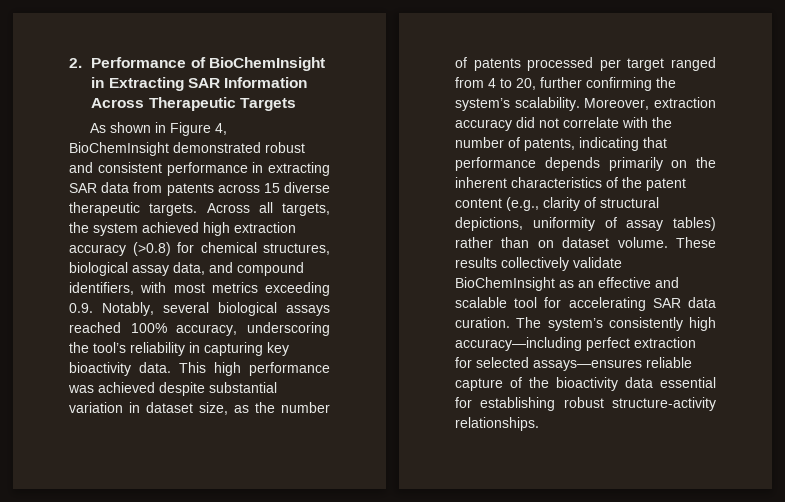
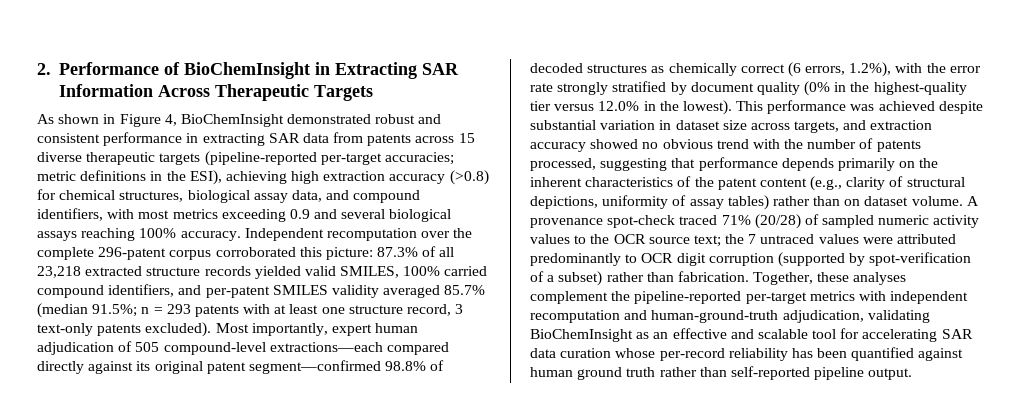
[149,202,330,216] [69,222,199,236] targets. Across all targets, the system achieved -> [159,151,454,166] [37,170,287,185] targets (pipeline-reported per-target accuracies; metric definitions in the ESI), achieving
[69,302,154,316] 0.9. Notably, -> [289,209,338,219] 0.9 and
[69,322,330,336] [69,342,289,356] [69,362,241,376] reached 100% accuracy, underscoring the tool’s reliability in capturing key bioactivity data. This high -> [81,228,473,241] [37,246,455,260] [37,266,488,279] [37,284,486,298] [37,303,464,318] [37,322,419,337] [37,341,449,355] [37,360,445,374] [530,62,981,77] [530,81,967,96] [530,100,764,115] reaching 100% accuracy. Independent recomputation over the complete 296-patent corpus corroborated this picture: 87.3% of all 23,218 extracted structure records yielded valid SMILES, 100% carried compound identifiers, and per-patent SMILES validity averaged 85.7% (median 91.5%; n = 293 patents with at least one structure record, 3 text-only patents excluded). Most importantly, expert human adjudication of 505 compound-level extractions—each compared directly against its original patent segment—confirmed 98.8% of decoded structures as chemically correct (6 errors, 1.2%), with the error rate strongly stratified by document quality (0% in the highest-quality tier versus 12.0% in the lowest). This
[199,402,330,415] [455,57,716,71] [455,77,676,91] [455,97,716,111] [455,117,672,131] [455,137,639,151] size, as the number of patents processed per target ranged from 4 to 20, further confirming the system’s scalability. Moreover, extraction accuracy did not correlate with the number of patents, indicating -> [722,120,933,133] [530,138,921,152] [530,158,668,171] size across targets, and extraction accuracy showed no obvious trend with the number of patents processed, suggesting
[676,237,716,248] [455,257,622,271] These results collectively validate -> [966,196,979,206] [530,214,980,229] [530,234,957,247] [530,252,972,267] [530,271,907,286] [530,291,969,304] [530,310,930,323] A provenance spot-check traced 71% (20/28) of sampled numeric activity values to the OCR source text; the 7 untraced values were attributed predominantly to OCR digit corruption (supported by spot-verification of a subset) rather than fabrication. Together, these analyses complement the pipeline-reported per-target metrics with independent recomputation and human-ground-truth adjudication, validating
[455,317,716,331] [455,337,696,351] [455,357,692,371] [455,377,716,391] [455,397,716,411] [455,417,539,431] curation. The system’s consistently high accuracy—including perfect extraction for selected assays—ensures reliable capture of the bioactivity data essential for establishing robust structure-activity relationships. -> [560,347,964,361] [530,366,913,380] curation whose per-record reliability has been quantified against human ground truth rather than self-reported pipeline output.

